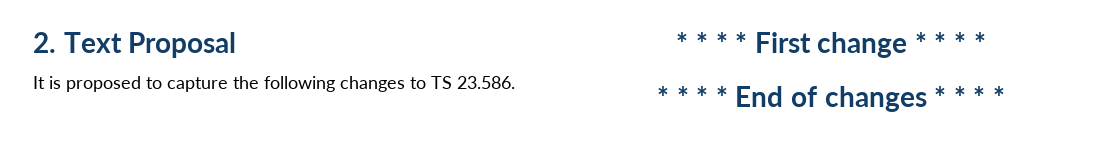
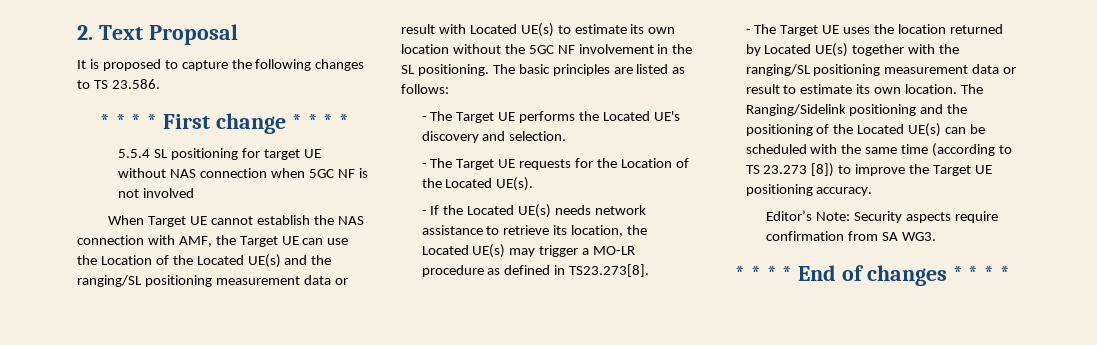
(986, 42) none -> [118,148,321,160] [118,168,368,178] [118,188,195,198] [108,215,364,227] [77,235,349,247] [77,254,332,268] [77,275,348,287] [401,23,676,37] [401,44,693,54] [401,64,686,76] [401,84,449,94] [421,111,680,123] [421,131,567,143] [421,158,689,170] [421,177,534,191] [421,204,647,218] [421,225,648,237] [421,244,636,258] [421,264,650,277] [745,24,1003,36] [745,43,960,57] [745,64,1017,76] [745,84,984,94] [745,104,968,116] [745,123,986,137] [745,143,1013,157] [745,163,992,177] [745,184,873,196] [766,210,998,223] [766,231,936,241] // 5.5.4 SL positioning for target UE without NAS connection when 5GC NF is not involved // When Target UE cannot establish the NAS connection with AMF, the Target UE can use the Location of the Located UE(s) and the ranging/SL positioning measurement data or result with Located UE(s) to estimate its own location without the 5GC NF involvement in the SL positioning. The basic principles are listed as follows: // - The Target UE performs the Located UE's discovery and selection. // - The Target UE requests for the Location of the Located UE(s). // - If the Located UE(s) needs network assistance to retrieve its location, the Located UE(s) may trigger a MO-LR procedure as defined in TS23.273[8]. // - The Target UE uses the location returned by Located UE(s) together with the ranging/SL positioning measurement data or result to estimate its own location. The Ranging/Sidelink positioning and the positioning of the Located UE(s) can be scheduled with the same time (according to TS 23.273 [8]) to improve the Target UE positioning accuracy. // Editor’s Note: Security aspects require confirmation from SA WG3.

